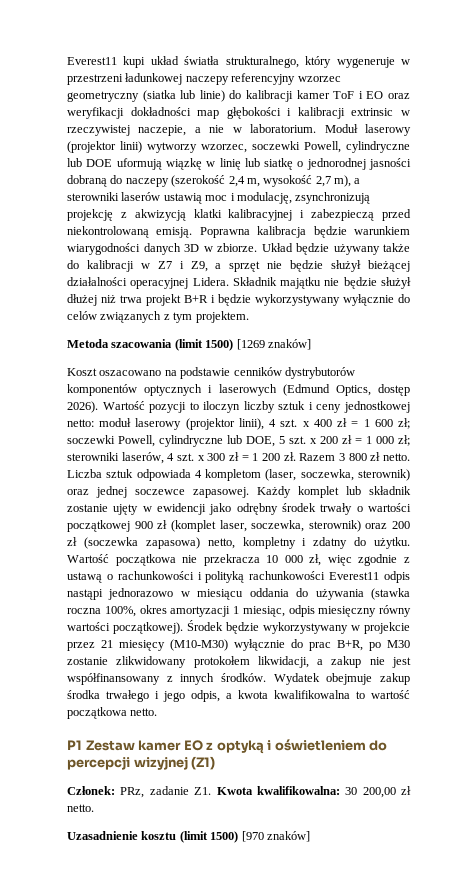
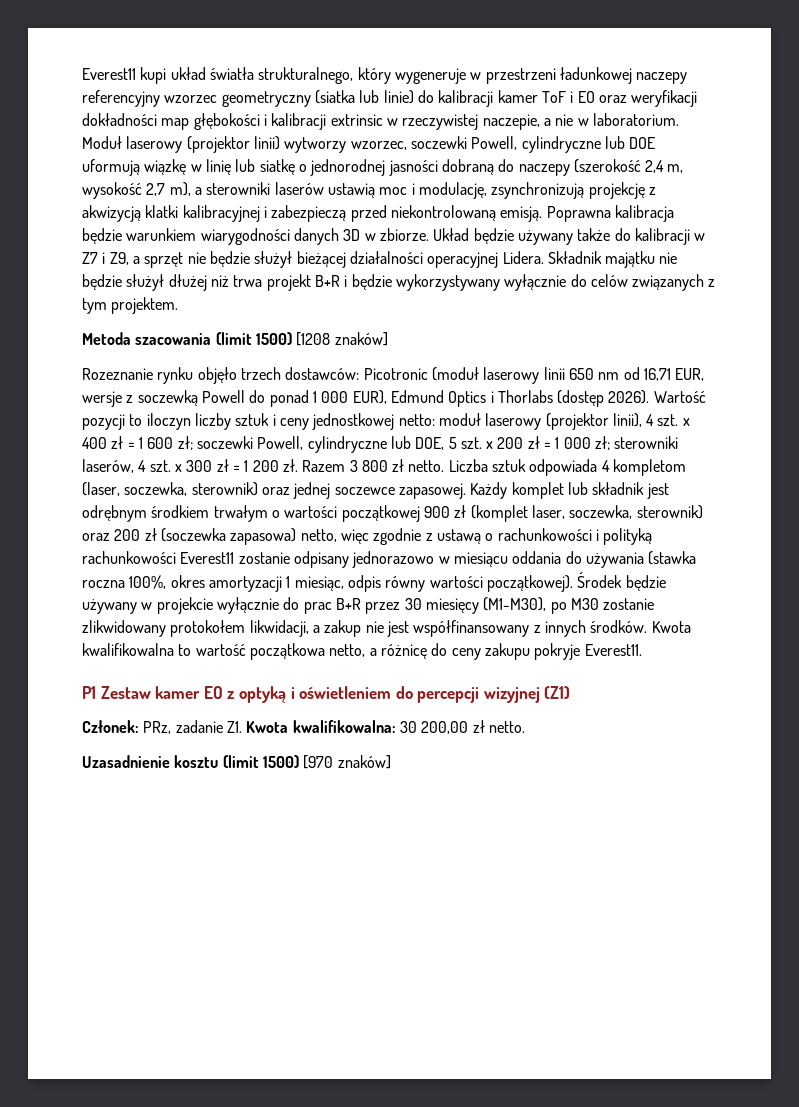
[236,339,265,350] [1269 -> [296,332,331,346] [1208
[67,367,355,379] [67,384,410,396] Koszt oszacowano na podstawie cenników dystrybutorów komponentów optycznych i laserowych (Edmund Optics, dostęp -> [82,367,705,384] [82,390,605,407] Rozeznanie rynku objęło trzech dostawców: Picotronic (moduł laserowy linii 650 nm od 16,71 EUR, wersje z soczewką Powell do ponad 1 000 EUR), Edmund Optics i Thorlabs (dostęp
[67,503,353,515] zostanie ujęty w ewidencji jako odrębny środek trwały -> [646,483,669,499] [82,505,268,522] jest odrębnym środkiem trwałym
[242,537,410,549] [67,554,322,566] kompletny i zdatny do użytku. Wartość początkowa nie przekracza 10 000 zł, -> (337, 535) none
[384,571,410,583] [67,589,103,600] odpis nastąpi -> [238,551,349,568] zostanie odpisany
[318,606,377,617] miesięczny -> (381, 583) none
[263,622,348,634] wykorzystywany -> [82,599,137,614] używany
[67,639,363,651] przez 21 miesięcy (M10-M30) wyłącznie do prac B+R, -> [216,597,547,614] wyłącznie do prac B+R przez 30 miesięcy (M1-M30),
[273,673,410,685] [67,690,410,702] [67,707,158,719] Wydatek obejmuje zakup środka trwałego i jego odpis, a kwota kwalifikowalna to wartość początkowa netto. -> [651,621,691,633] [82,643,642,660] Kwota kwalifikowalna to wartość początkowa netto, a różnicę do ceny zakupu pokryje Everest11.

